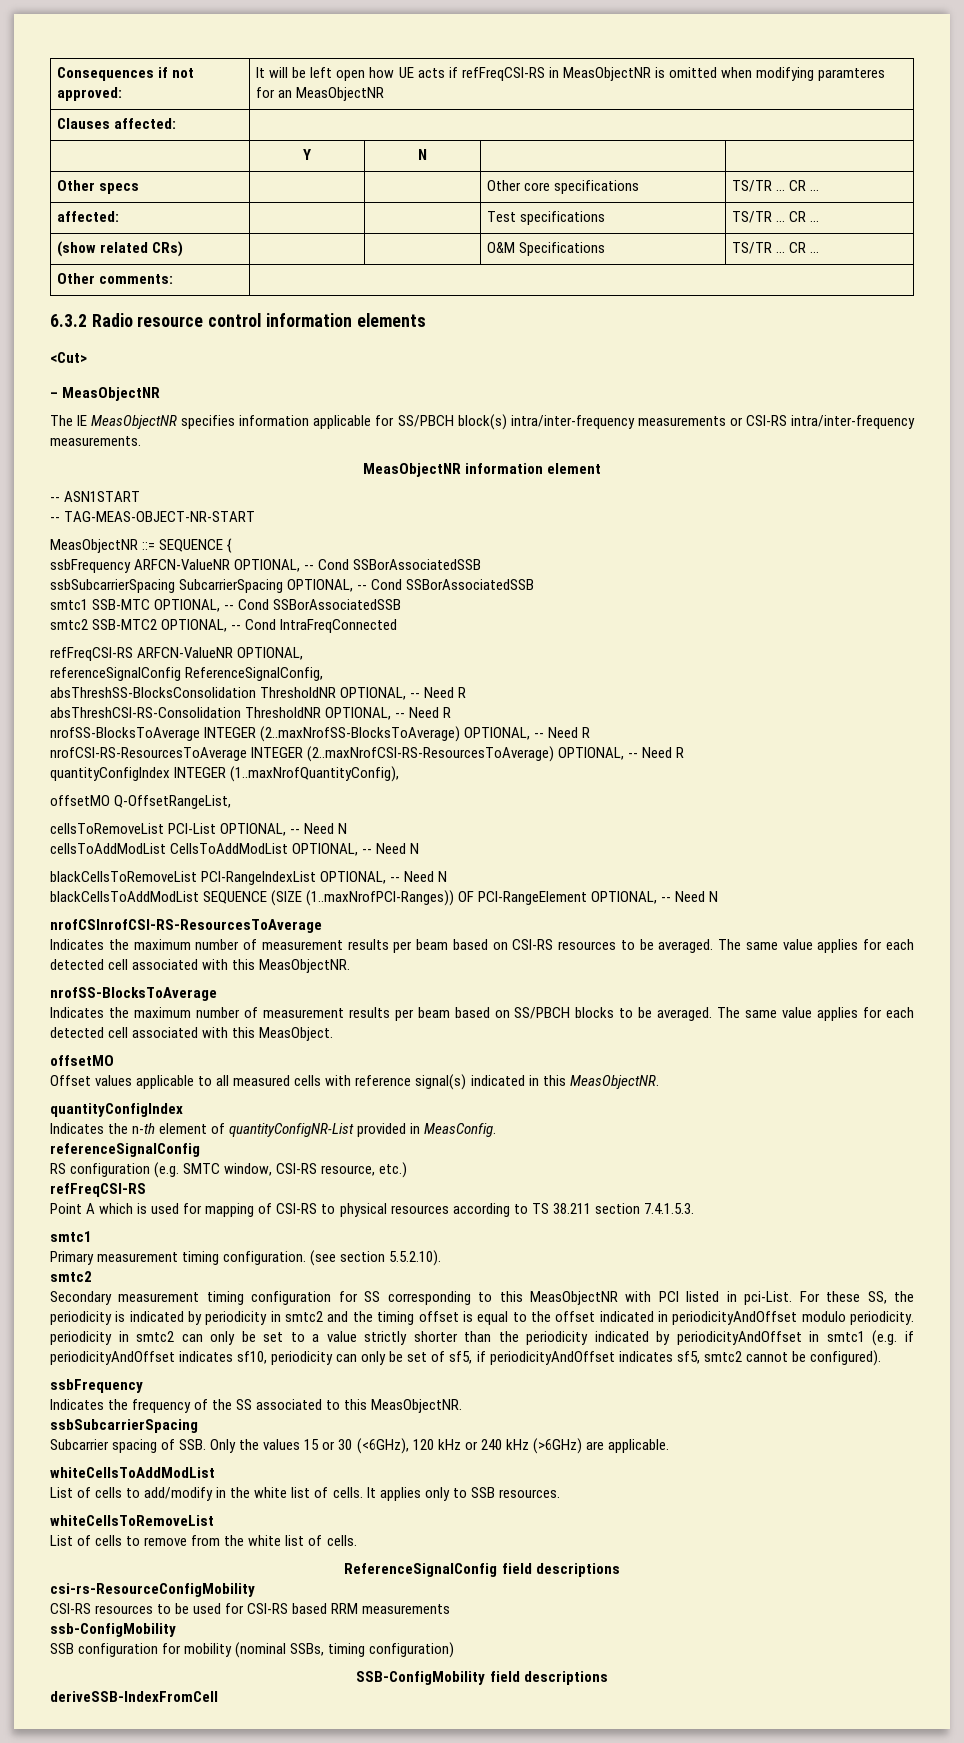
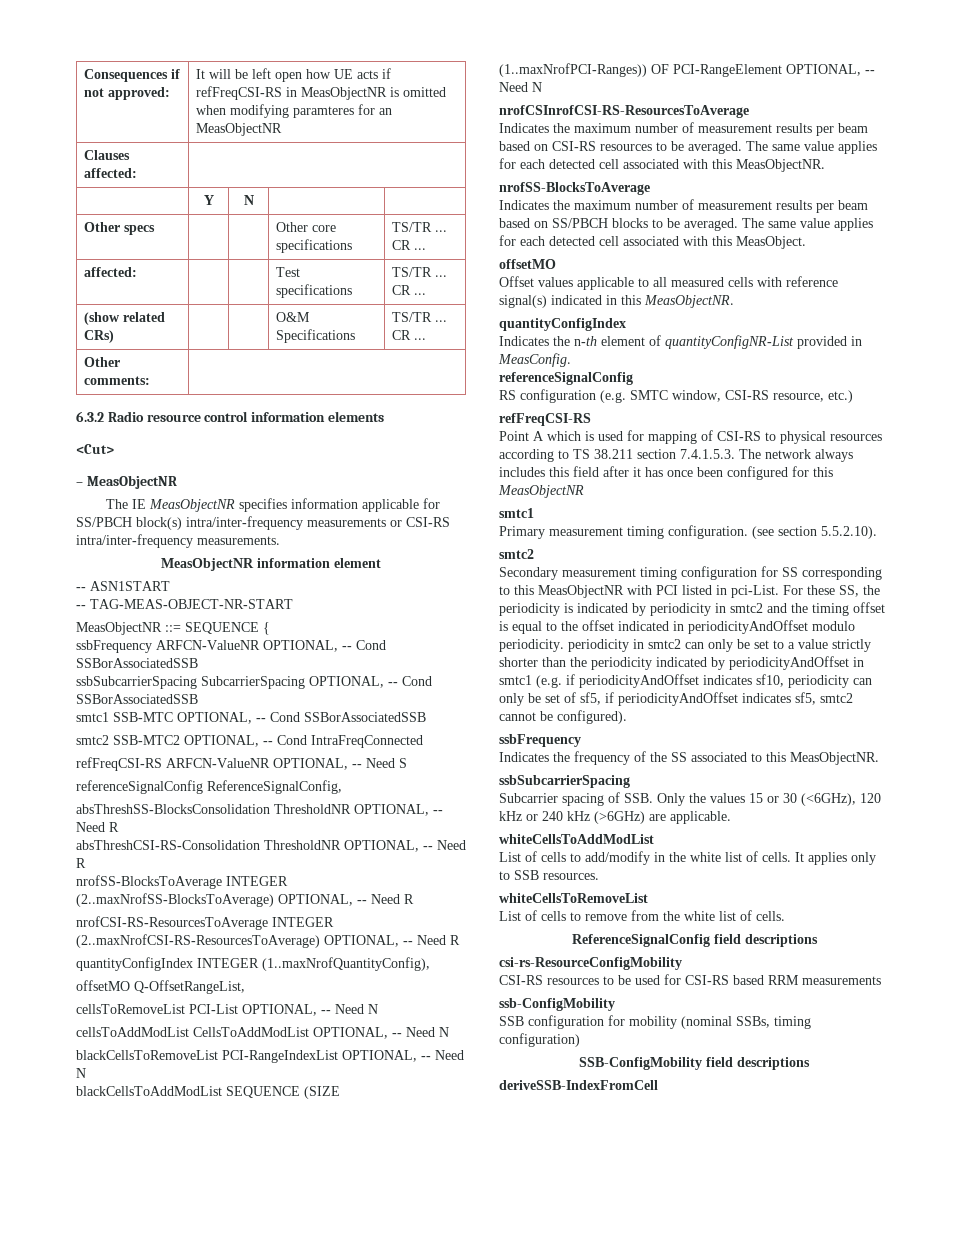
(304, 653) none -> [352,758,407,768] -- Need S
(694, 1208) none -> [739,449,853,462] [499,466,833,480] [498,485,584,498] The network always includes this field after it has once been configured for this MeasObjectNR

